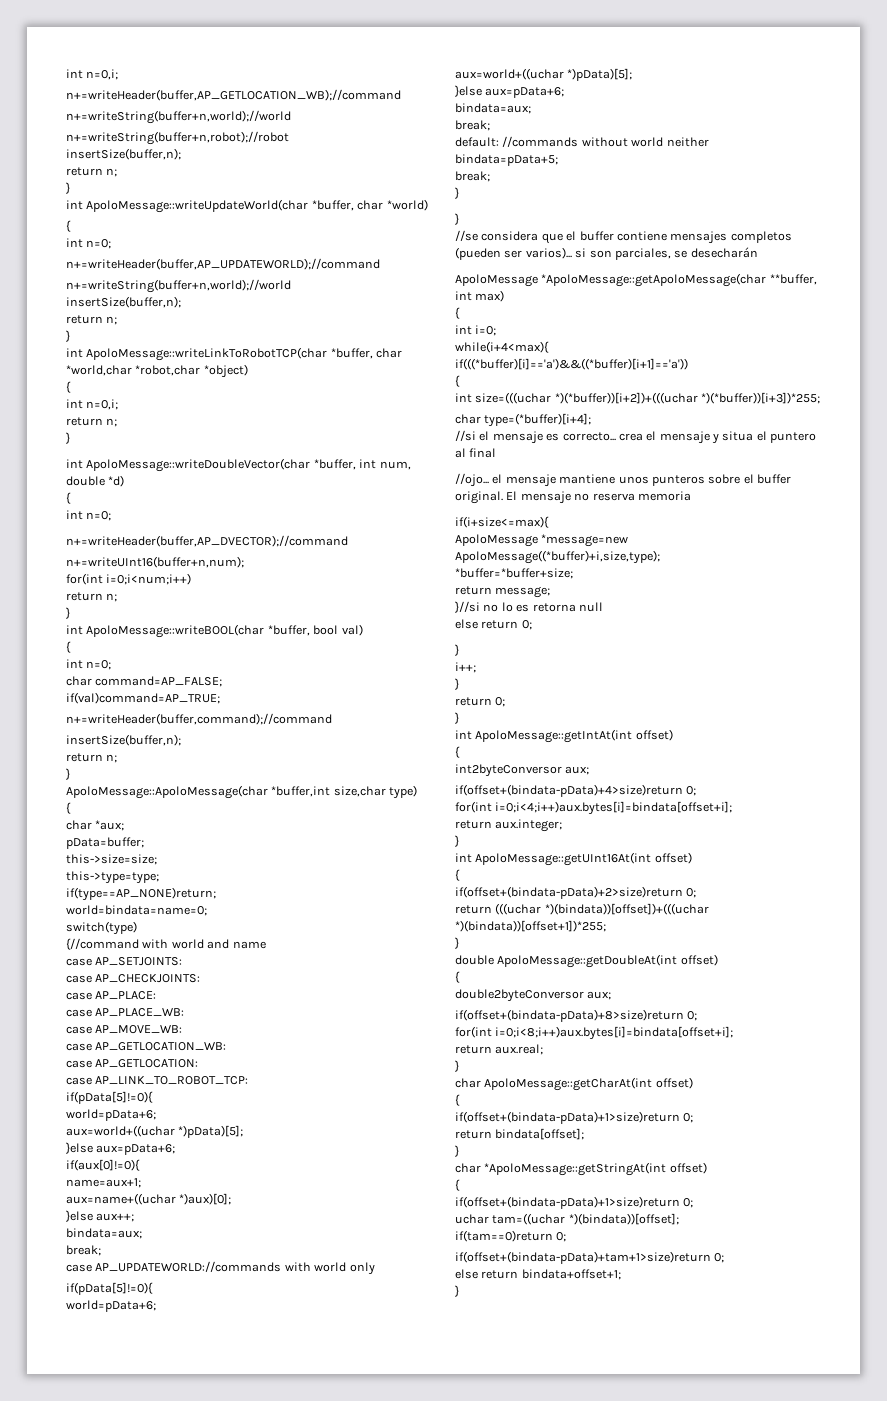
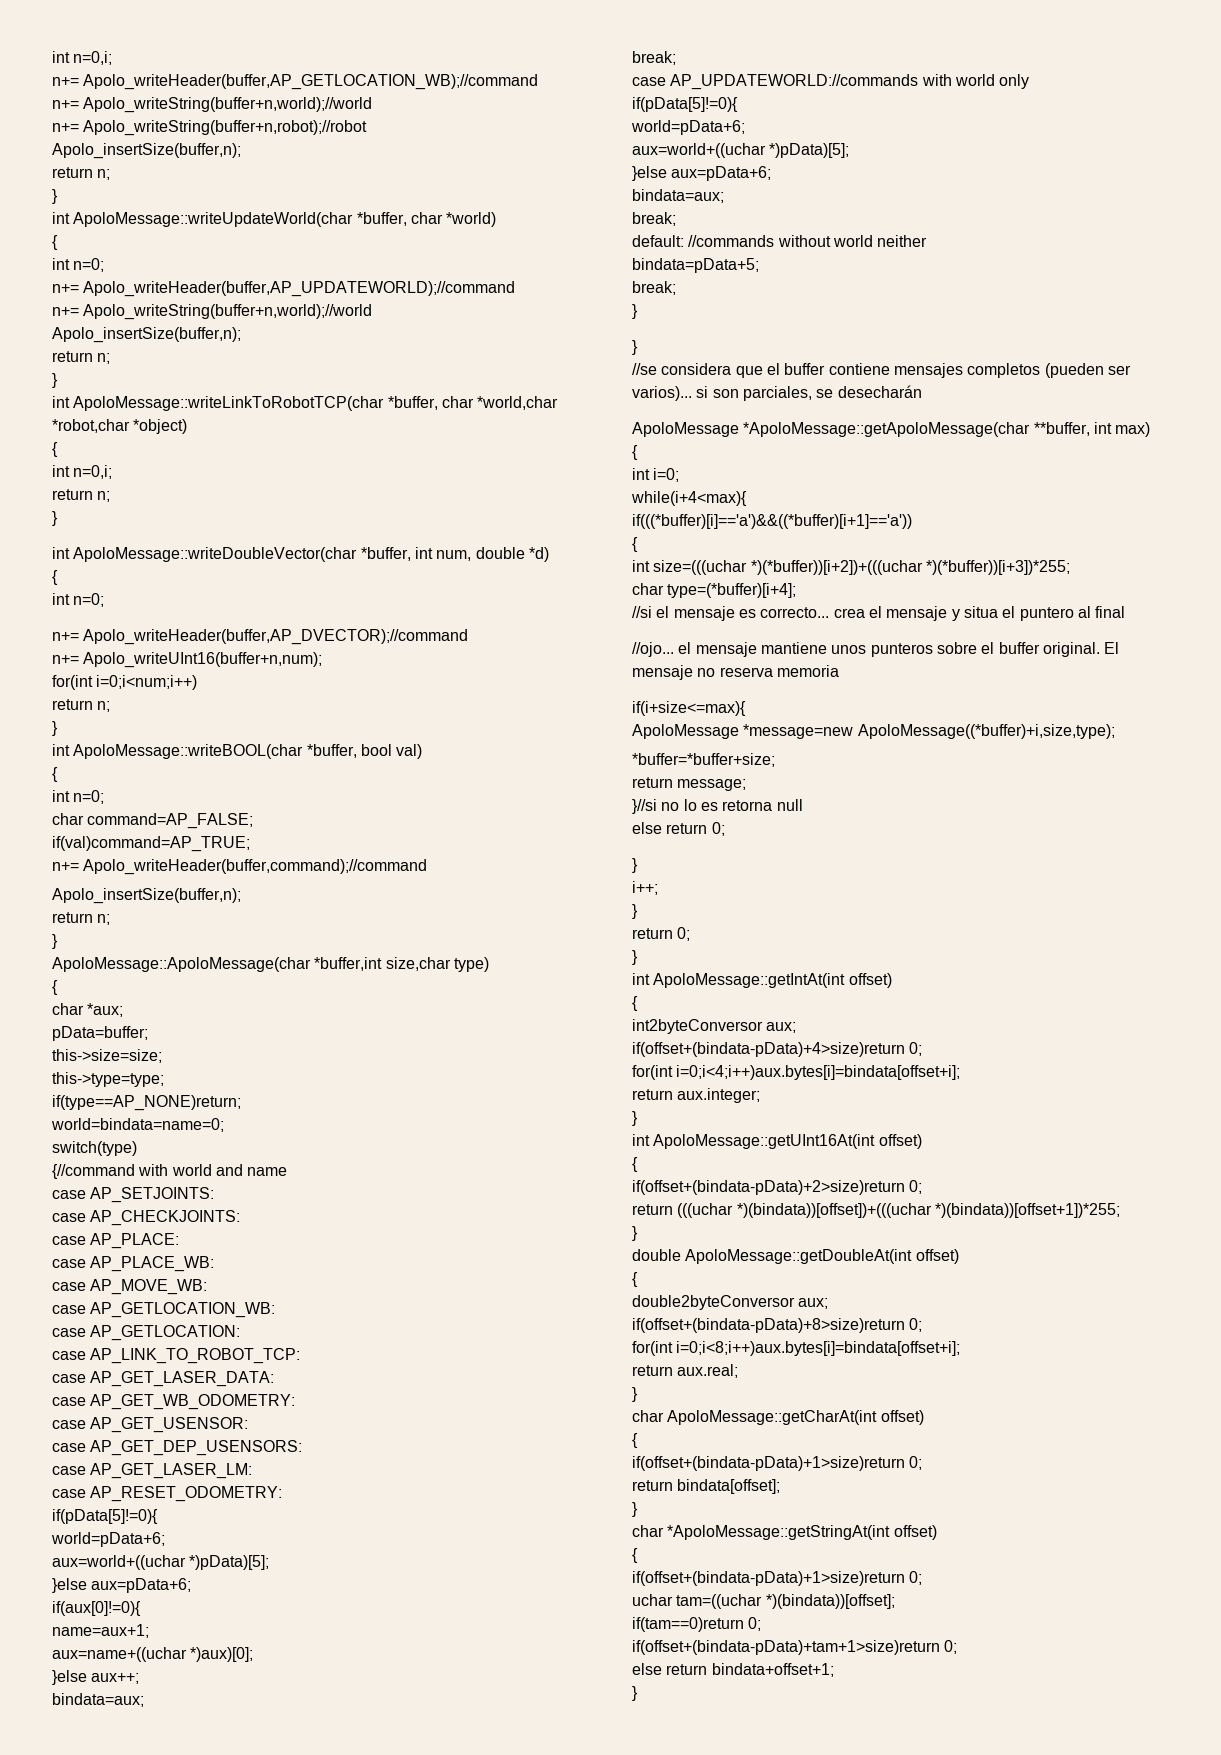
[66,69,119,80] [66,89,401,101] [66,110,291,124] [66,131,289,145] [66,148,181,160] int n=0,i; // n+=writeHeader(buffer,AP_GETLOCATION_WB);//command // n+=writeString(buffer+n,world);//world // n+=writeString(buffer+n,robot);//robot // insertSize(buffer,n); -> [52,51,113,65] [52,74,539,90] [52,97,373,113] [52,120,368,136] [52,143,241,159] int n=0,i; // n+= Apolo_writeHeader(buffer,AP_GETLOCATION_WB);//command // n+= Apolo_writeString(buffer+n,world);//world // n+= Apolo_writeString(buffer+n,robot);//robot // Apolo_insertSize(buffer,n);
[66,258,380,270] [66,279,291,293] [66,296,181,308] n+=writeHeader(buffer,AP_UPDATEWORLD);//command // n+=writeString(buffer+n,world);//world // insertSize(buffer,n); -> [52,281,516,297] [52,304,373,320] [52,327,241,343] n+= Apolo_writeHeader(buffer,AP_UPDATEWORLD);//command // n+= Apolo_writeString(buffer+n,world);//world // Apolo_insertSize(buffer,n);
[66,535,348,547] [66,556,244,568] n+=writeHeader(buffer,AP_DVECTOR);//command // n+=writeUInt16(buffer+n,num); -> [52,629,469,645] [52,652,323,668] n+= Apolo_writeHeader(buffer,AP_DVECTOR);//command // n+= Apolo_writeUInt16(buffer+n,num);
[66,713,332,725] [66,734,181,746] n+=writeHeader(buffer,command);//command // insertSize(buffer,n); -> [52,859,428,875] [52,888,241,904] n+= Apolo_writeHeader(buffer,command);//command // Apolo_insertSize(buffer,n);
(249, 1080) none -> [52,1371,275,1387] [52,1394,296,1410] [52,1417,249,1433] [52,1440,303,1456] [52,1463,253,1479] [52,1486,283,1502] // case AP_GET_LASER_DATA: // case AP_GET_WB_ODOMETRY: // case AP_GET_USENSOR: // case AP_GET_DEP_USENSORS: // case AP_GET_LASER_LM: // case AP_RESET_ODOMETRY:

